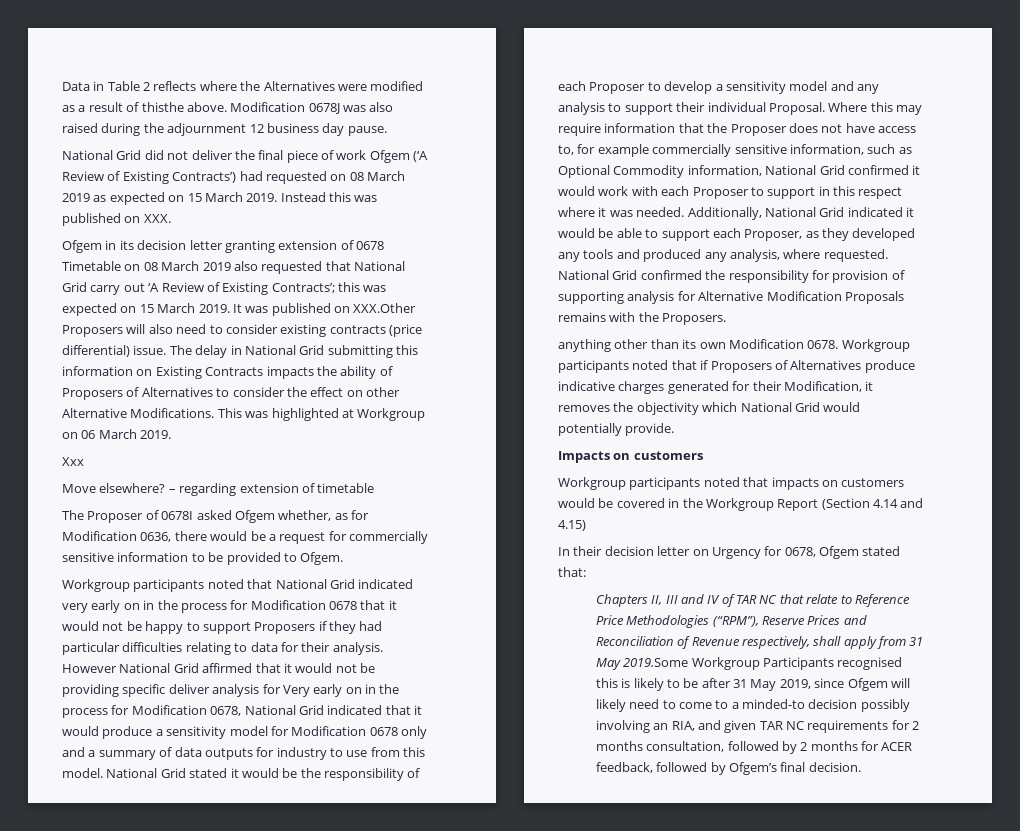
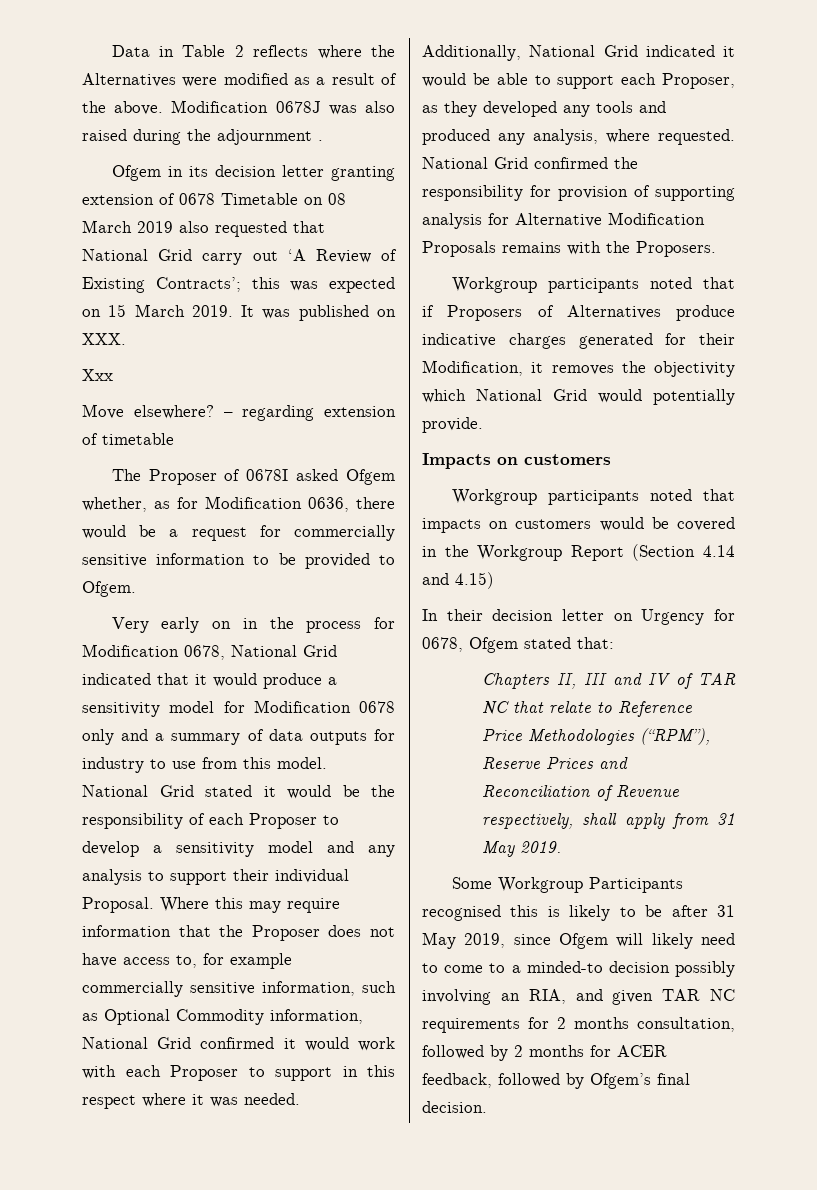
[141,102,184,112] thisthe -> [82,101,106,113] the
[249,123,387,136] [62,150,429,163] [62,171,405,184] [62,192,378,205] [62,213,171,226] 12 business day pause. // National Grid did not deliver the final piece of work Ofgem (‘A Review of Existing Contracts’) had requested on 08 March 2019 as expected on 15 March 2019. Instead this was published on XXX. -> [318,140,323,141] .
[353,303,417,313] [62,324,422,337] [62,345,418,358] [62,366,393,379] [62,387,400,400] [62,408,426,421] [62,429,172,439] XXX.Other Proposers will also need to consider existing contracts (price differential) issue. The delay in National Grid submitting this information on Existing Contracts impacts the ability of Proposers of Alternatives to consider the effect on other Alternative Modifications. This was highlighted at Workgroup on 06 March 2019. -> [82,333,126,345] XXX.
[62,579,414,592] [62,600,397,613] [62,621,383,634] [62,642,383,655] [62,663,375,673] [62,684,281,697] Workgroup participants noted that National Grid indicated very early on in the process for Modification 0678 that it would not be happy to support Proposers if they had particular difficulties relating to data for their analysis. However National Grid affirmed that it would not be providing specific deliver analysis for -> (136, 589) none
[558,339,839,352] anything other than its own Modification 0678. -> (716, 249) none
[623,658,689,667] 2019.Some -> [520,841,562,853] [451,877,492,889] 2019. // Some

